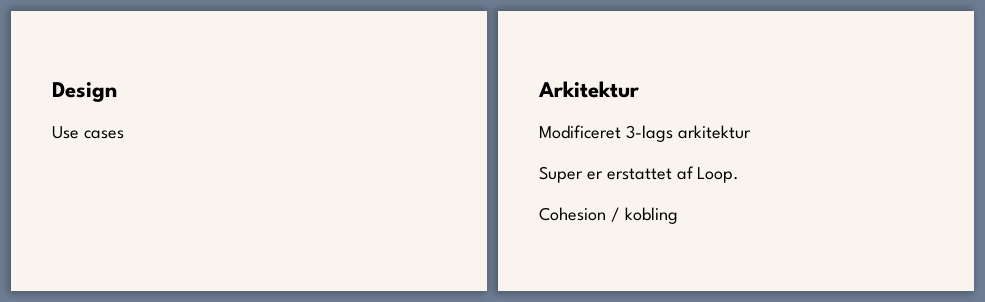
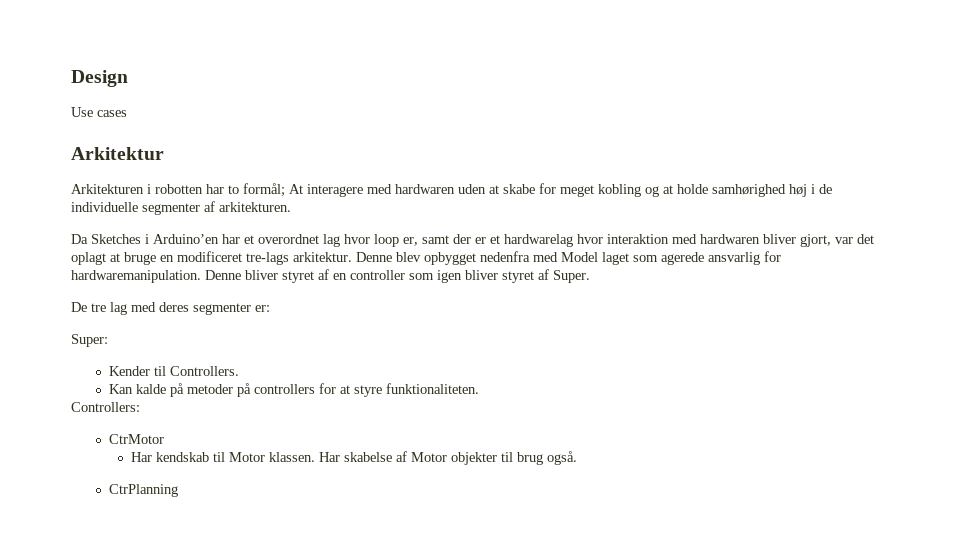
[539,125,751,142] [539,166,740,183] [539,207,678,224] Modificeret 3-lags arkitektur // Super er erstattet af Loop. // Cohesion / kobling -> [71,183,832,197] [71,201,291,215] [71,234,874,247] [71,251,781,265] [71,269,590,283] [71,302,270,315] [71,334,108,347] [109,366,240,376] [109,383,480,397] [71,402,140,412] [109,434,165,444] [131,451,578,465] [109,484,179,497] Arkitekturen i robotten har to formål; At interagere med hardwaren uden at skabe for meget kobling og at holde samhørighed høj i de individuelle segmenter af arkitekturen. // Da Sketches i Arduino’en har et overordnet lag hvor loop er, samt der er et hardwarelag hvor interaktion med hardwaren bliver gjort, var det oplagt at bruge en modificeret tre-lags arkitektur. Denne blev opbygget nedenfra med Model laget som agerede ansvarlig for hardwaremanipulation. Denne bliver styret af en controller som igen bliver styret af Super. // De tre lag med deres segmenter er: // Super: // Kender til Controllers. // Kan kalde på metoder på controllers for at styre funktionaliteten. // Controllers: // CtrMotor // Har kendskab til Motor klassen. Har skabelse af Motor objekter til brug også. // CtrPlanning

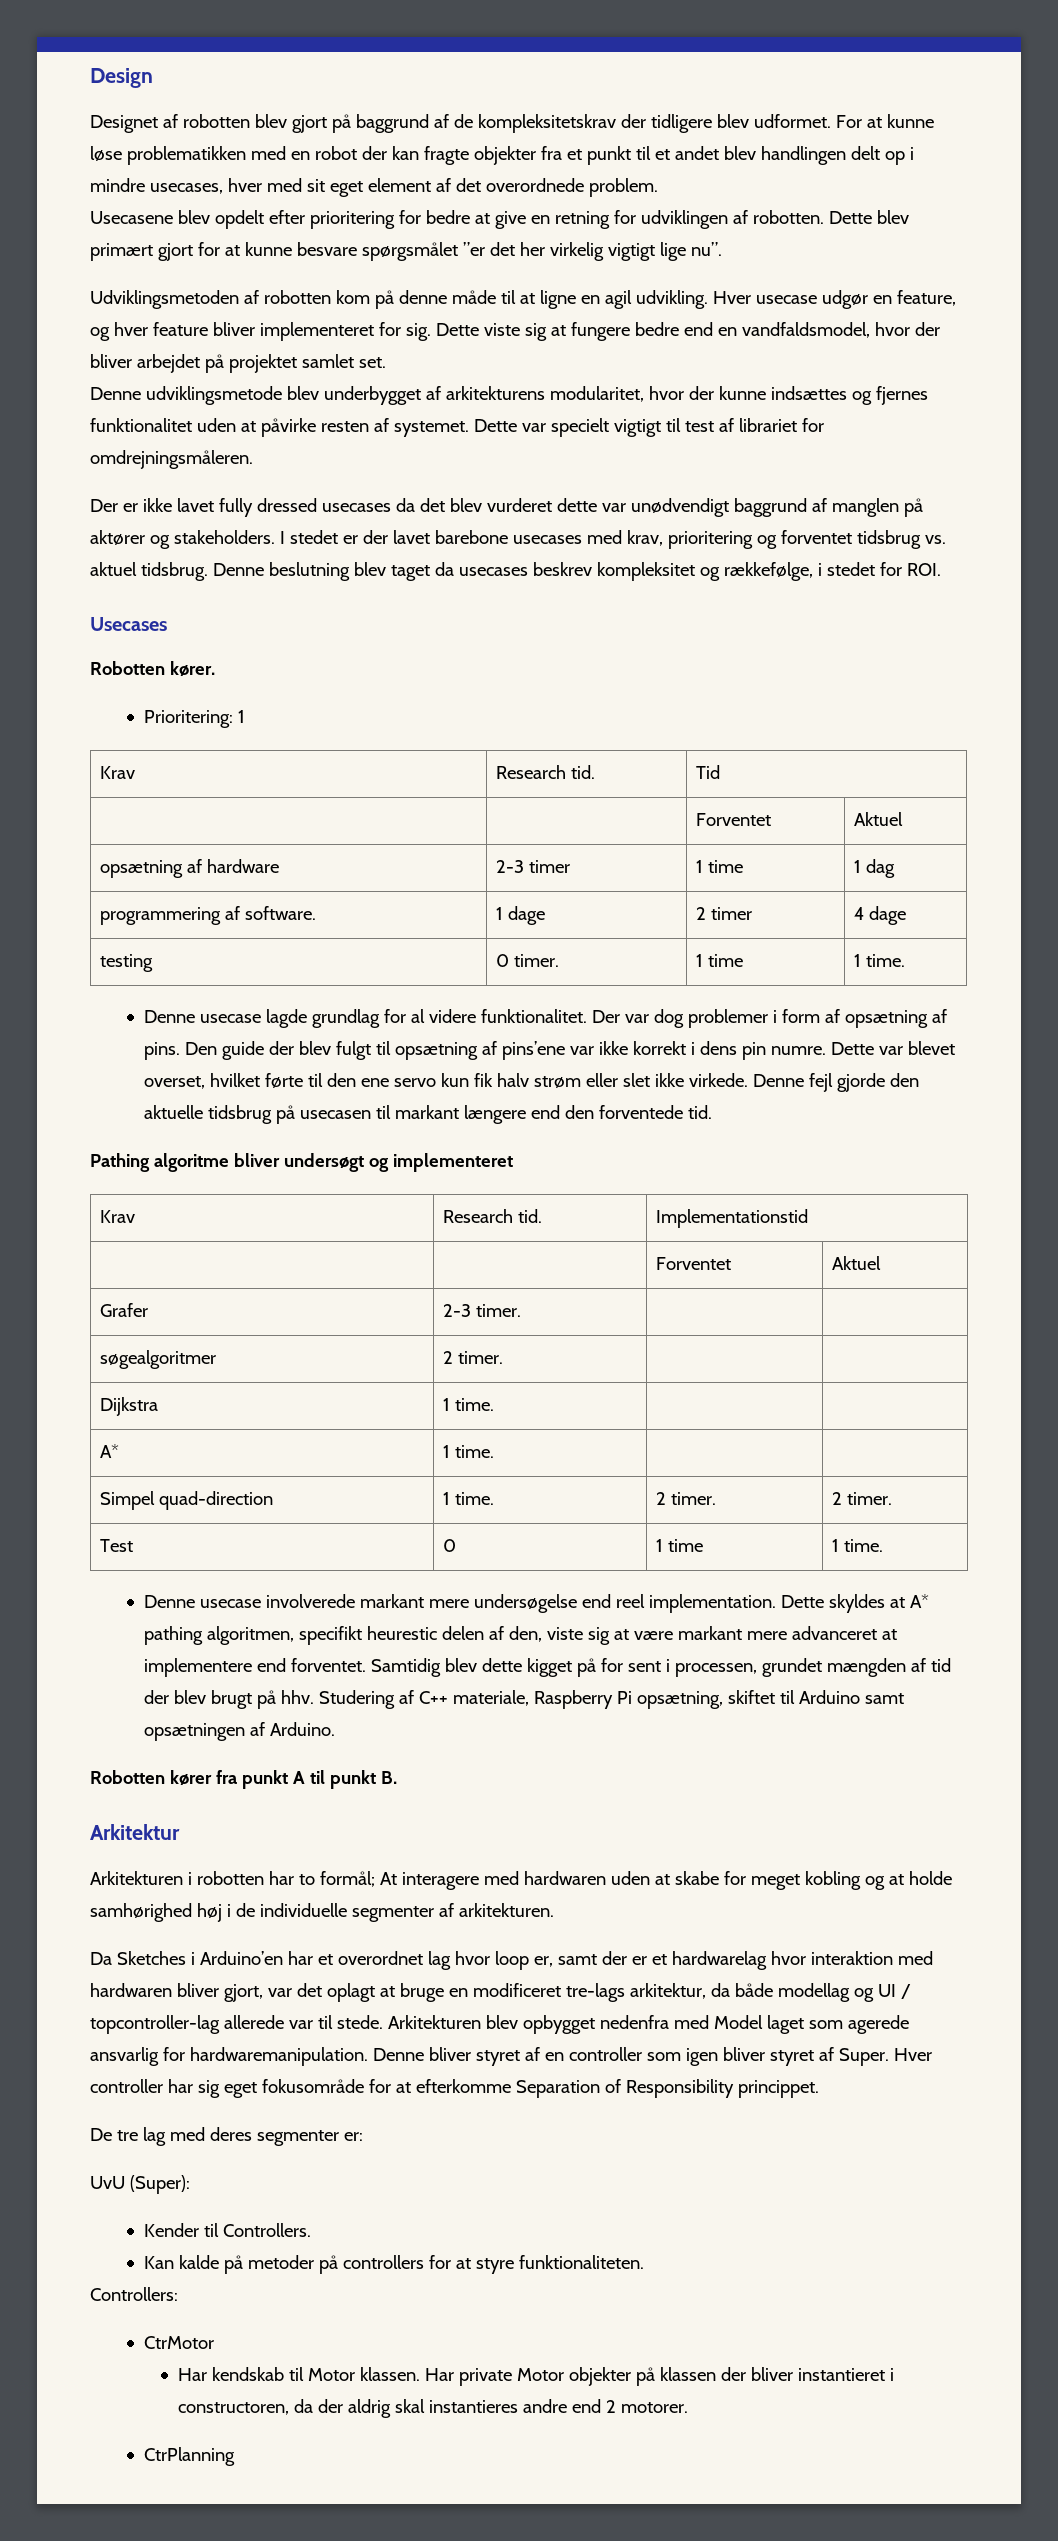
[71,107,127,117] Use cases -> [90,114,934,133] [90,146,914,165] [90,178,658,197] [90,210,909,229] [90,242,722,261] [90,290,956,309] [90,322,940,341] [90,354,386,373] [90,386,928,405] [90,418,824,437] [90,450,253,469] [90,498,923,517] [90,530,946,549] [90,562,941,581] [90,617,167,631] [90,661,215,676] [143,710,245,728] [99,766,135,779] [495,765,595,779] [695,765,720,779] [695,813,771,826] [853,812,903,826] [99,859,279,878] [495,860,570,873] [695,860,743,873] [853,859,895,878] [99,906,316,925] [495,906,545,925] [695,907,752,920] [853,906,906,925] [99,954,153,972] [495,954,559,967] [695,954,743,967] [853,954,905,967] [143,1009,947,1028] [143,1041,955,1060] [143,1073,919,1092] [143,1105,712,1124] [90,1153,513,1172] [99,1210,135,1223] [442,1209,542,1223] [655,1209,808,1228] [655,1257,731,1270] [831,1256,881,1270] [99,1303,148,1317] [442,1304,521,1317] [99,1350,216,1369] [442,1351,503,1364] [99,1397,158,1416] [442,1398,494,1411] [99,1444,119,1458] [442,1445,494,1458] [99,1491,273,1510] [442,1492,494,1505] [655,1492,716,1505] [831,1492,892,1505] [99,1539,133,1552] [442,1539,456,1552] [655,1539,703,1552] [831,1539,883,1552] [143,1594,929,1613] [143,1626,897,1645] [143,1658,951,1677] [143,1690,904,1709] [143,1722,335,1741] [90,1770,397,1789] Designet af robotten blev gjort på baggrund af de kompleksitetskrav der tidligere blev udformet. For at kunne løse problematikken med en robot der kan fragte objekter fra et punkt til et andet blev handlingen delt op i mindre usecases, hver med sit eget element af det overordnede problem. // Usecasene blev opdelt efter prioritering for bedre at give en retning for udviklingen af robotten. Dette blev primært gjort for at kunne besvare spørgsmålet ”er det her virkelig vigtigt lige nu”. // Udviklingsmetoden af robotten kom på denne måde til at ligne en agil udvikling. Hver usecase udgør en feature, og hver feature bliver implementeret for sig. Dette viste sig at fungere bedre end en vandfaldsmodel, hvor der bliver arbejdet på projektet samlet set. // Denne udviklingsmetode blev underbygget af arkitekturens modularitet, hvor der kunne indsættes og fjernes funktionalitet uden at påvirke resten af systemet. Dette var specielt vigtigt til test af librariet for omdrejningsmåleren. // Der er ikke lavet fully dressed usecases da det blev vurderet dette var unødvendigt baggrund af manglen på aktører og stakeholders. I stedet er der lavet barebone usecases med krav, prioritering og forventet tidsbrug vs. aktuel tidsbrug. Denne beslutning blev taget da usecases beskrev kompleksitet og rækkefølge, i stedet for ROI. // Usecases // Robotten kører. // Prioritering: 1 // Krav | Research tid. | Tid // | | Forventet | Aktuel // opsætning af hardware | 2-3 timer | 1 time | 1 dag // programmering af software. | 1 dage | 2 timer | 4 dage // testing | 0 timer. | 1 time | 1 time. // Denne usecase lagde grundlag for al videre funktionalitet. Der var dog problemer i form af opsætning af pins. Den guide der blev fulgt til opsætning af pins’ene var ikke korrekt i dens pin numre. Dette var blevet overset, hvilket førte til den ene servo kun fik halv strøm eller slet ikke virkede. Denne fejl gjorde den aktuelle tidsbrug på usecasen til markant længere end den forventede tid. // Pathing algoritme bliver undersøgt og implementeret // Krav | Research tid. | Implementationstid // | | Forventet | Aktuel // Grafer | 2-3 timer. | | // søgealgoritmer | 2 timer. | | // Dijkstra | 1 time. | | // A* | 1 time. | | // Simpel quad-direction | 1 time. | 2 timer. | 2 timer. // Test | 0 | 1 time | 1 time. // Denne usecase involverede markant mere undersøgelse end reel implementation. Dette skyldes at A* pathing algoritmen, specifikt heurestic delen af den, viste sig at være markant mere advanceret at implementere end forventet. Samtidig blev dette kigget på for sent i processen, grundet mængden af tid der blev brugt på hhv. Studering af C++ materiale, Raspberry Pi opsætning, skiftet til Arduino samt opsætningen af Arduino. // Robotten kører fra punkt A til punkt B.
[293,252,392,262] arkitektur. Denne -> [629,1983,911,2002] [90,2015,481,2034] arkitektur, da både modellag og UI / topcontroller-lag allerede var til stede. Arkitekturen
(590, 276) none -> [893,2048,932,2061] [90,2079,819,2098] Hver controller har sig eget fokusområde for at efterkomme Separation of Responsibility princippet.
[71,334,108,347] Super: -> [90,2175,190,2194] UvU (Super):
[344,451,578,465] skabelse af Motor objekter til brug også. -> [458,2367,894,2386] [177,2399,688,2418] private Motor objekter på klassen der bliver instantieret i constructoren, da der aldrig skal instantieres andre end 2 motorer.

